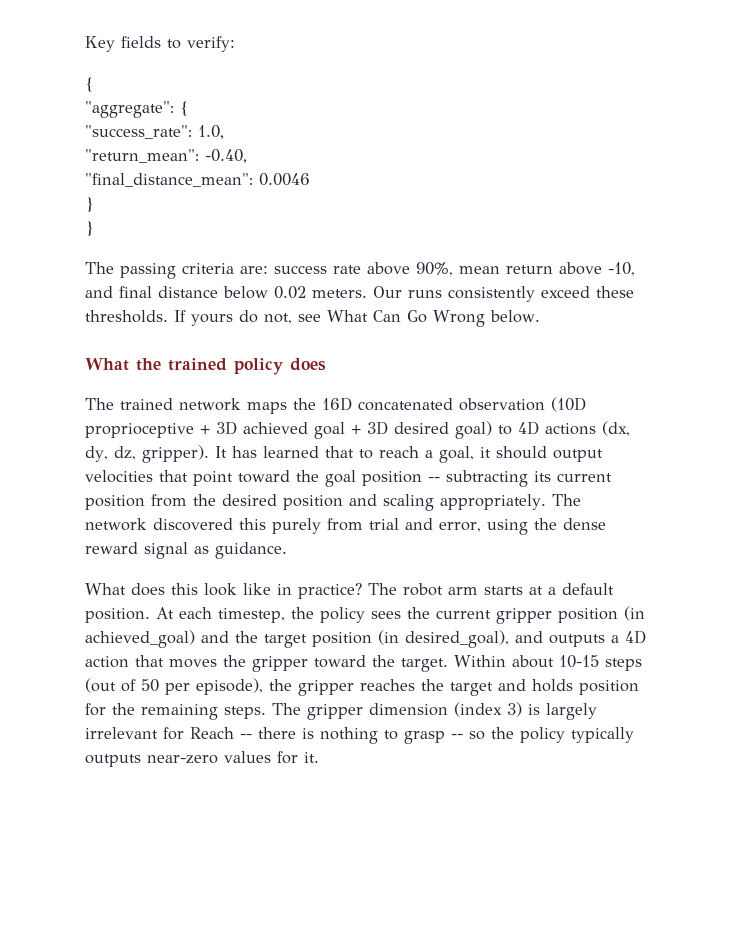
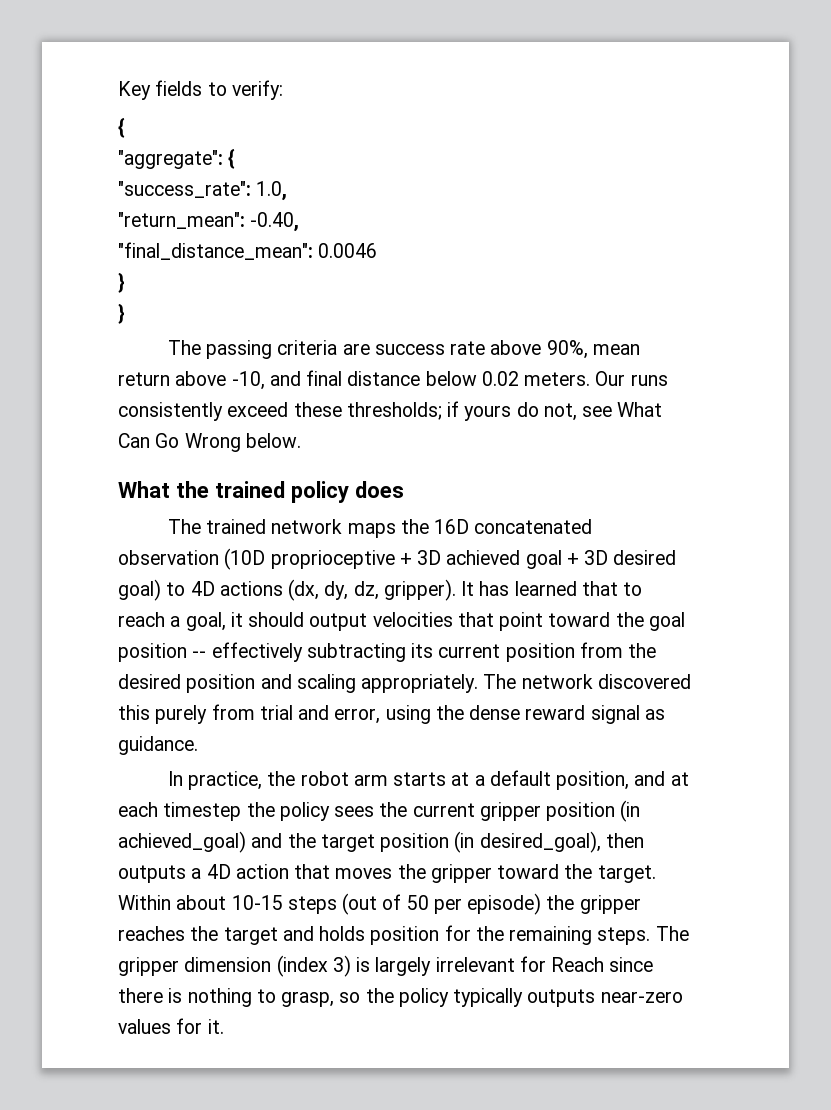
[240,266,268,274] are: -> [342,343,370,355] are
[85,310,186,323] thresholds. If -> [346,401,460,420] thresholds; if
(440, 479) none -> [211,642,303,662] effectively
[85,583,397,599] What does this look like in practice? The -> [167,771,296,790] In practice, the
[85,607,285,623] position. At each timestep, -> [556,771,689,790] [118,802,242,821] position, and at each timestep
[515,631,543,643] and -> [605,833,644,848] then
[196,678,263,695] episode), -> [467,893,542,915] episode)
[240,734,252,739] -- -> [609,957,654,972] since
[404,731,463,744] grasp -- -> [281,991,335,1007] grasp,

